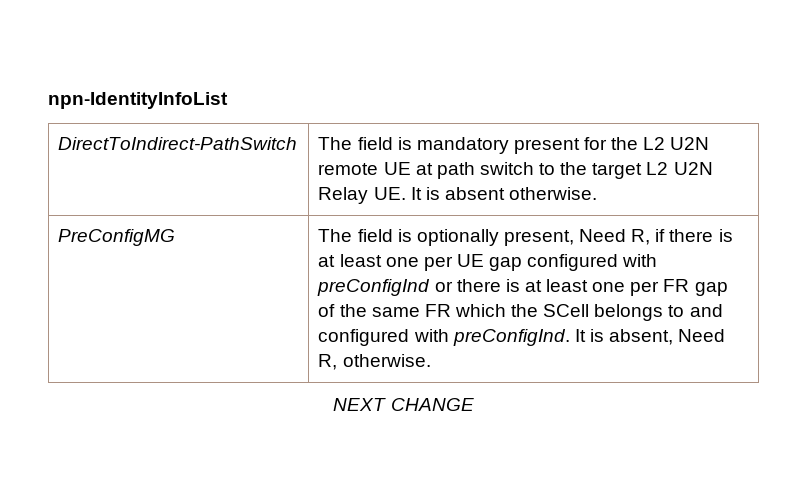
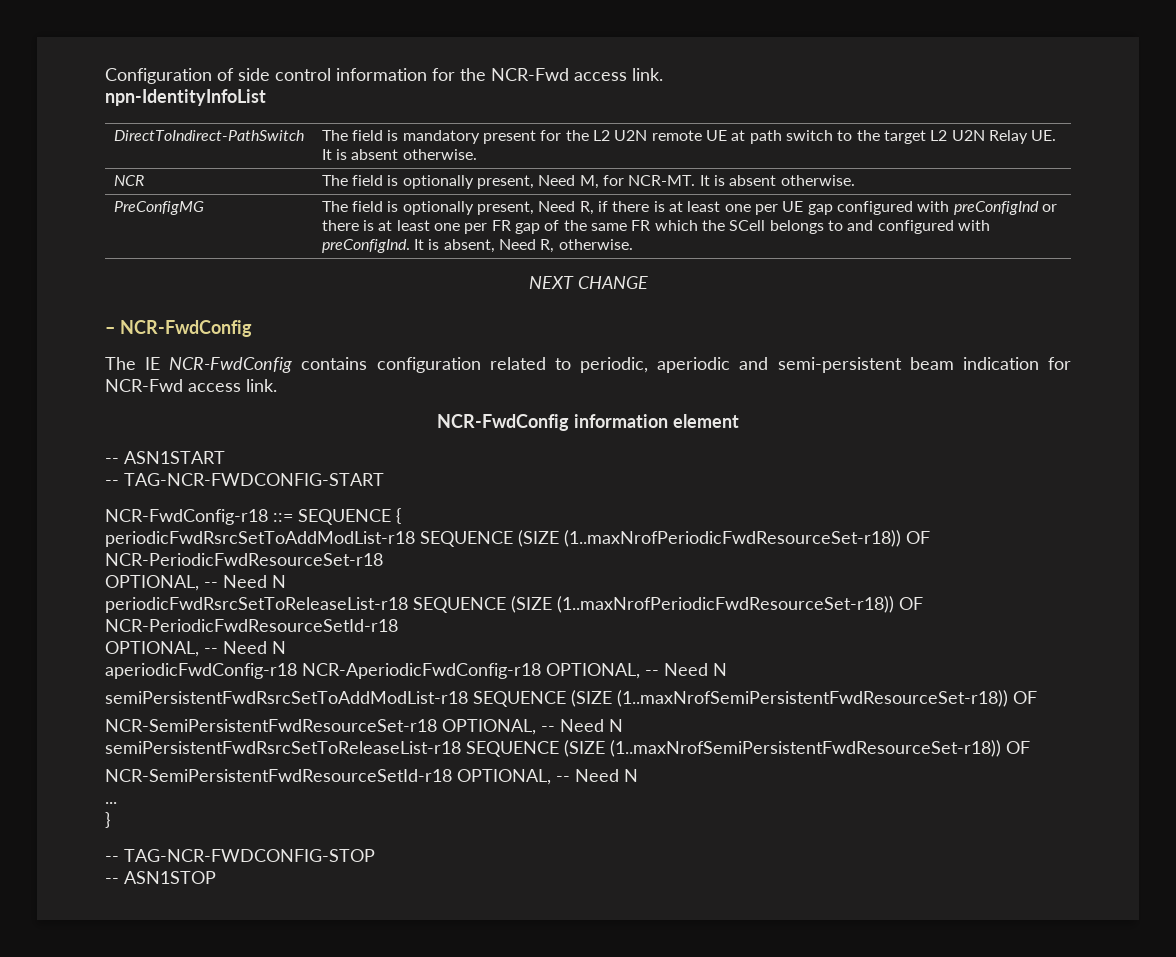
(48, 100) none -> [105,68,663,84] Configuration of side control information for the NCR-Fwd access link. //
(598, 193) none -> [113,175,144,186] [321,175,855,189] // NCR | The field is optionally present, Need M, for NCR-MT. It is absent otherwise.
(474, 404) none -> [105,320,252,337] [105,357,1071,373] [105,379,277,392] [437,414,739,431] [105,451,225,464] [105,473,384,486] [105,508,401,525] [105,530,930,547] [105,553,383,566] [105,575,286,591] [105,596,923,613] [105,619,398,632] [105,641,286,657] [105,663,727,679] [105,690,1037,707] [105,719,623,735] [105,740,1030,757] [105,769,638,785] [105,802,117,804] [105,812,110,828] [105,849,375,862] [105,871,216,884] // – NCR-FwdConfig // The IE NCR-FwdConfig contains configuration related to periodic, aperiodic and semi-persistent beam indication for NCR-Fwd access link. // NCR-FwdConfig information element // -- ASN1START // -- TAG-NCR-FWDCONFIG-START // NCR-FwdConfig-r18 ::= SEQUENCE { // periodicFwdRsrcSetToAddModList-r18 SEQUENCE (SIZE (1..maxNrofPeriodicFwdResourceSet-r18)) OF NCR-PeriodicFwdResourceSet-r18 // OPTIONAL, -- Need N // periodicFwdRsrcSetToReleaseList-r18 SEQUENCE (SIZE (1..maxNrofPeriodicFwdResourceSet-r18)) OF NCR-PeriodicFwdResourceSetId-r18 // OPTIONAL, -- Need N // aperiodicFwdConfig-r18 NCR-AperiodicFwdConfig-r18 OPTIONAL, -- Need N // semiPersistentFwdRsrcSetToAddModList-r18 SEQUENCE (SIZE (1..maxNrofSemiPersistentFwdResourceSet-r18)) OF // NCR-SemiPersistentFwdResourceSet-r18 OPTIONAL, -- Need N // semiPersistentFwdRsrcSetToReleaseList-r18 SEQUENCE (SIZE (1..maxNrofSemiPersistentFwdResourceSet-r18)) OF // NCR-SemiPersistentFwdResourceSetId-r18 OPTIONAL, -- Need N // ... // } // -- TAG-NCR-FWDCONFIG-STOP // -- ASN1STOP

